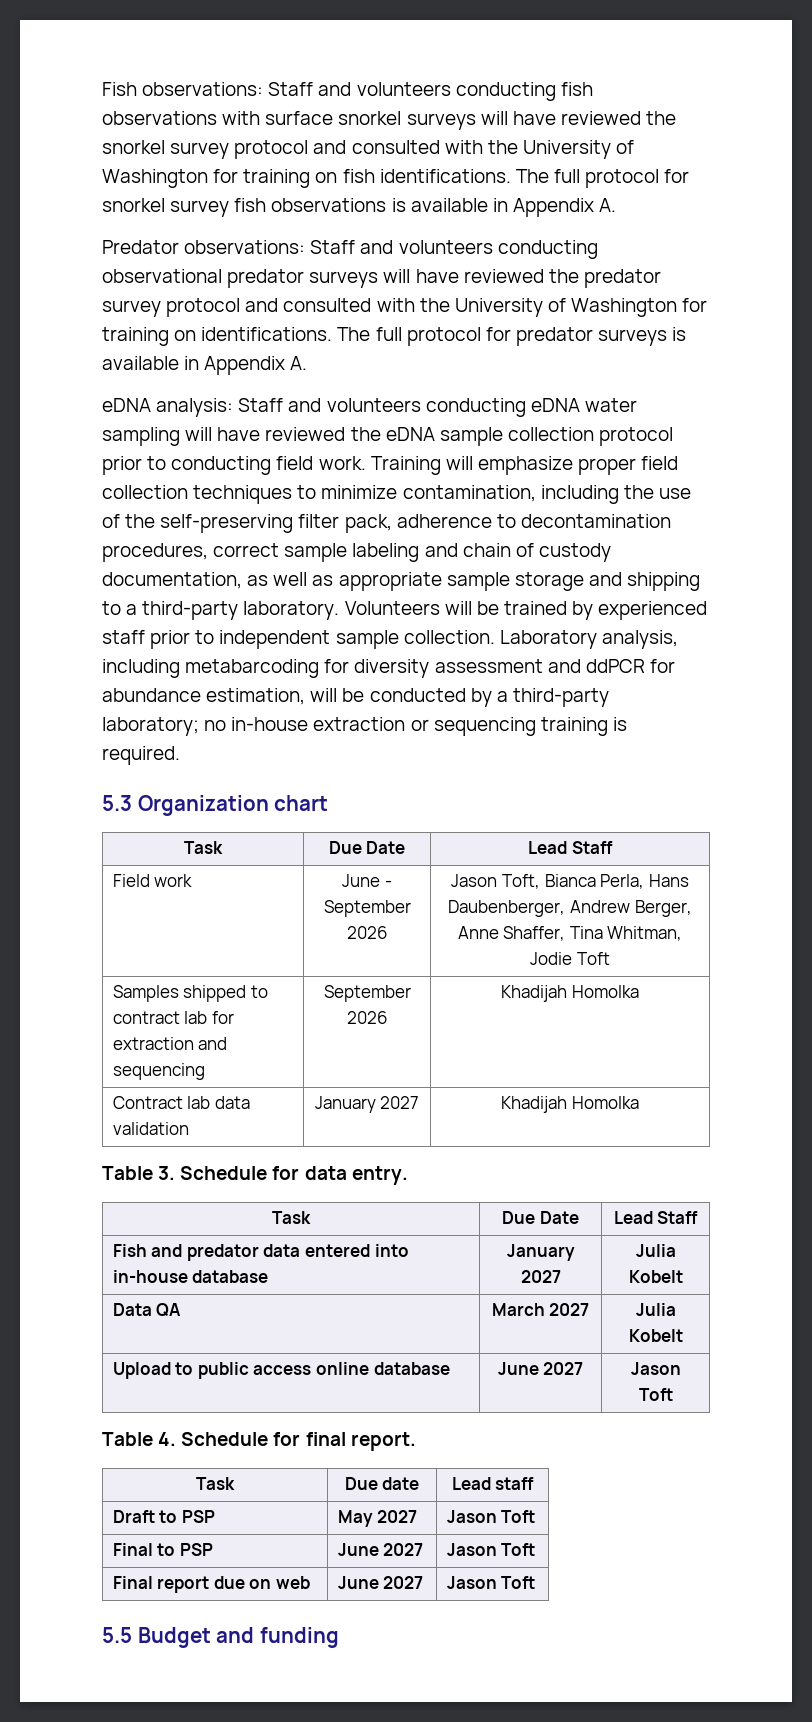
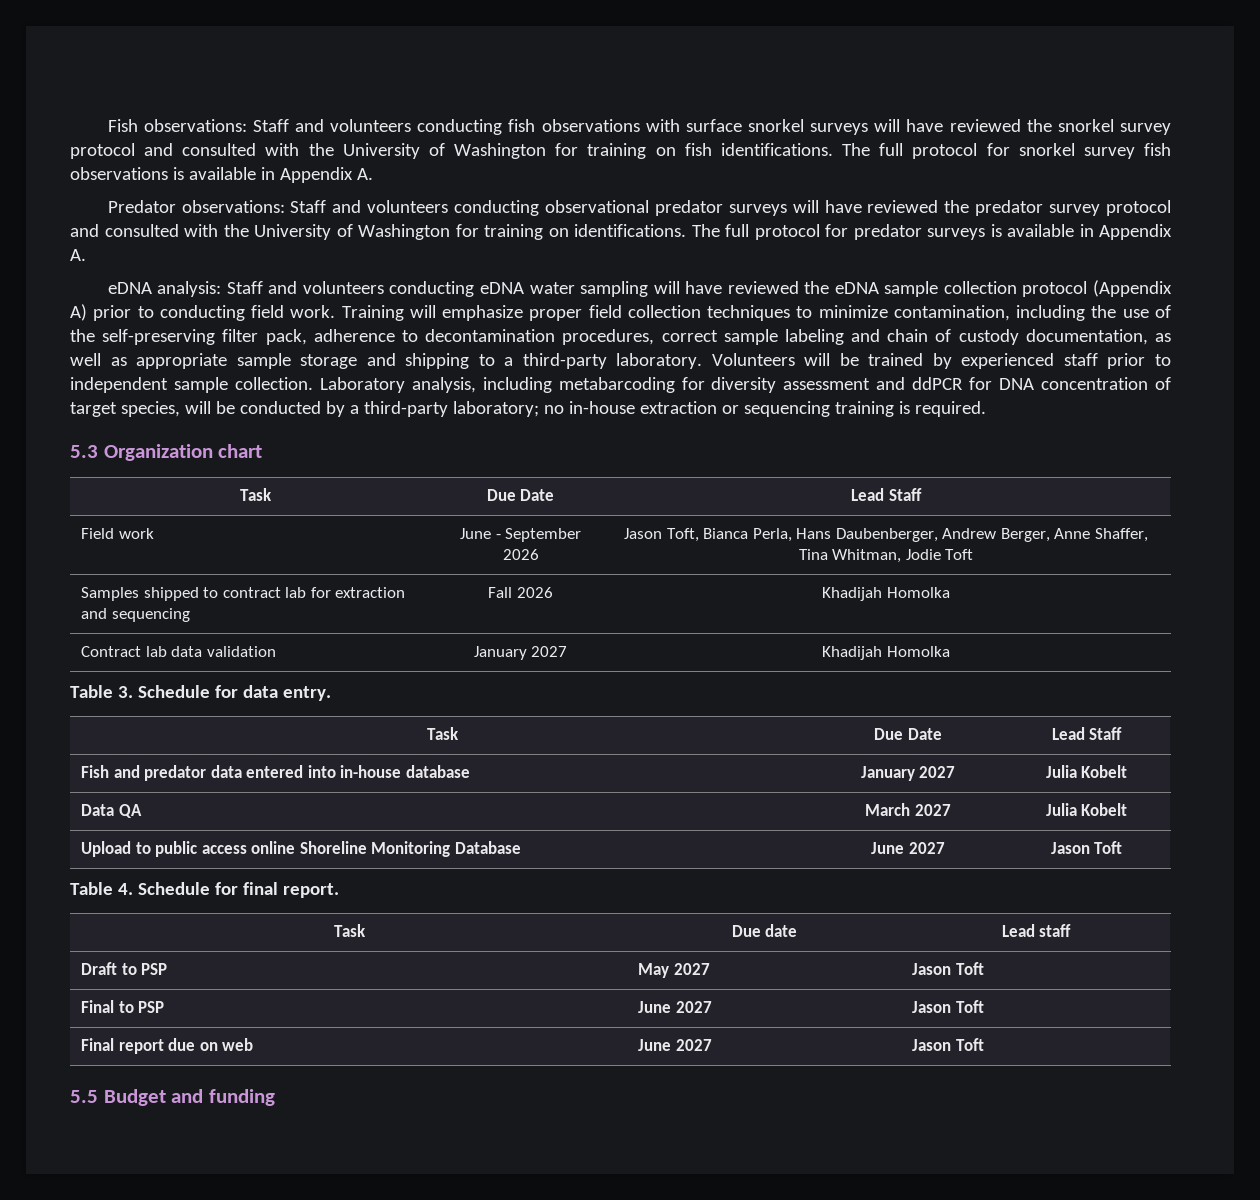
(674, 436) none -> [1093,280,1173,297] [70,304,87,321] (Appendix A)
[102,688,306,705] abundance estimation, -> [999,377,1171,390] [70,401,180,417] DNA concentration of target species,
[323,985,411,1002] September -> [488,587,513,598] Fall
[373,1362,450,1375] database -> [299,841,521,857] Shoreline Monitoring Database

